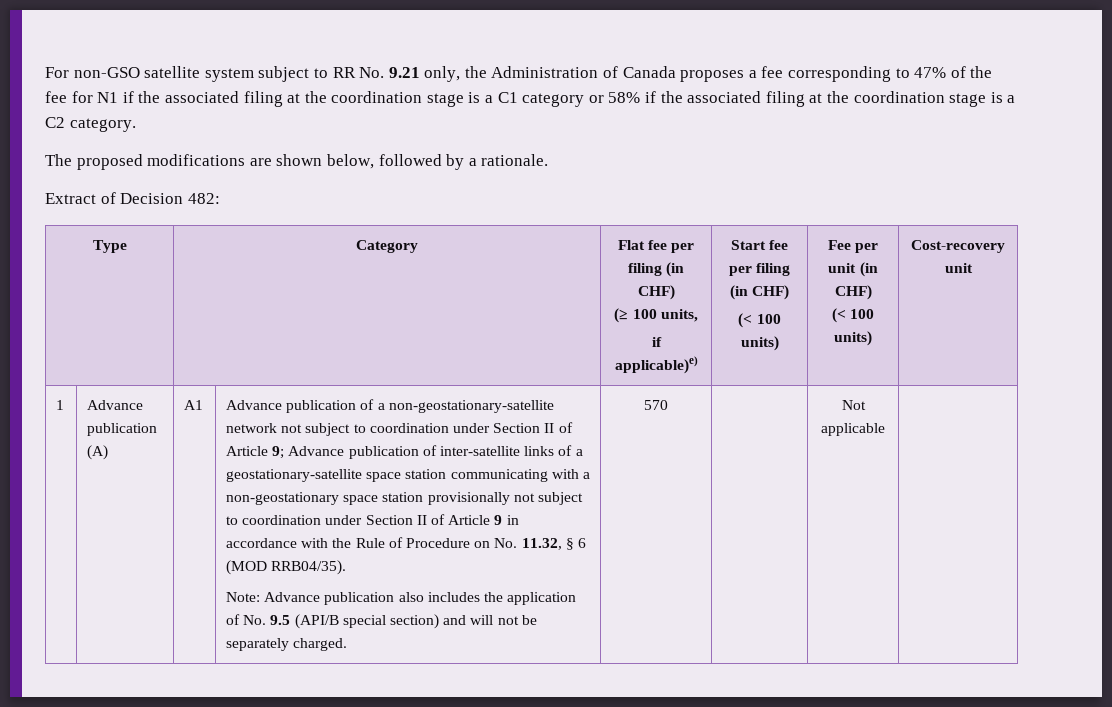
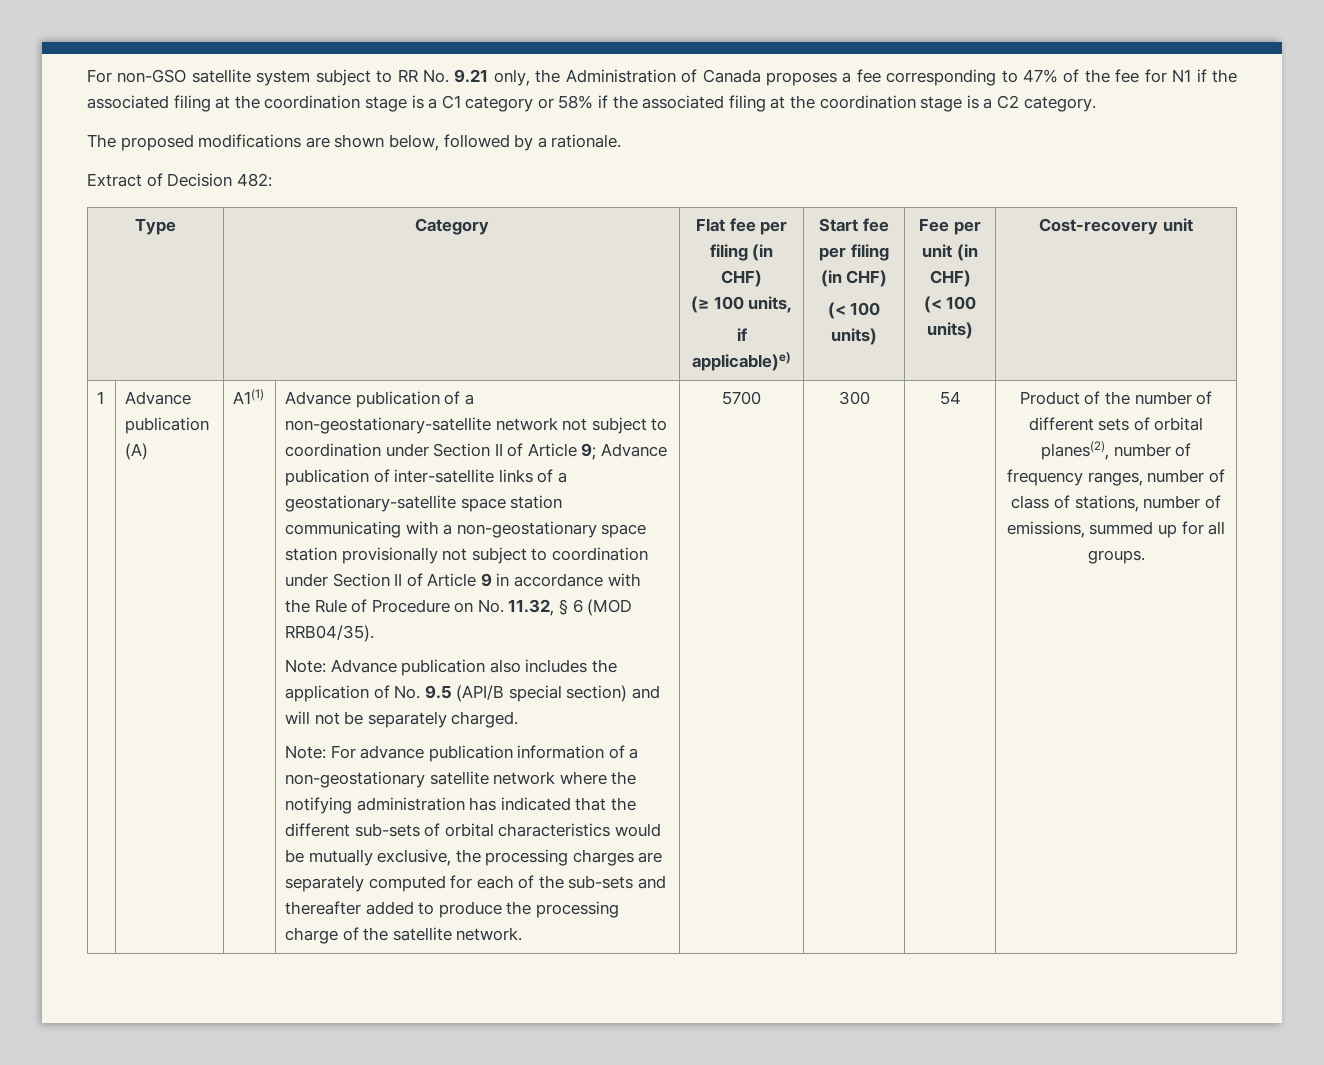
[184,400,204,410] A1 -> [232,389,264,404] A1(1)
[644,400,668,410] [841,400,866,410] [821,423,885,436] | 570 | | Not applicable | -> [284,745,639,762] [284,771,637,788] [284,797,636,814] [284,823,661,837] [284,849,663,866] [284,875,667,892] [284,901,619,918] [284,927,523,944] [722,391,761,405] [838,391,870,405] [939,391,961,405] [1019,391,1213,405] [1028,417,1204,431] [1040,441,1192,460] [1007,469,1225,486] [1011,495,1221,512] [1006,521,1226,538] [1087,550,1145,564] // Note: For advance publication information of a non-geostationary satellite network where the notifying administration has indicated that the different sub-sets of orbital characteristics would be mutually exclusive, the processing charges are separately computed for each of the sub-sets and thereafter added to produce the processing charge of the satellite network. | 5700 | 300 | 54 | Product of the number of different sets of orbital planes(2), number of frequency ranges, number of class of stations, number of emissions, summed up for all groups.

